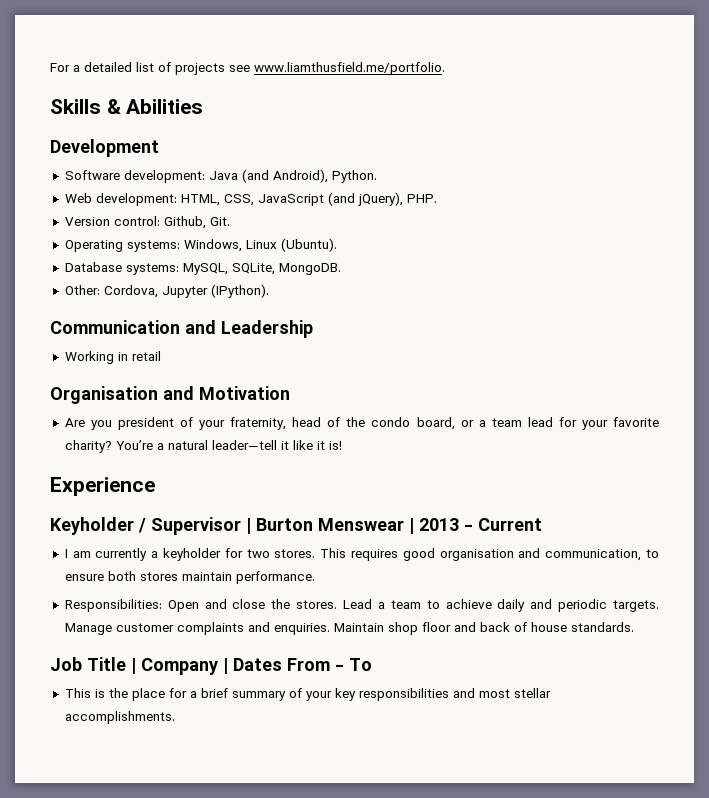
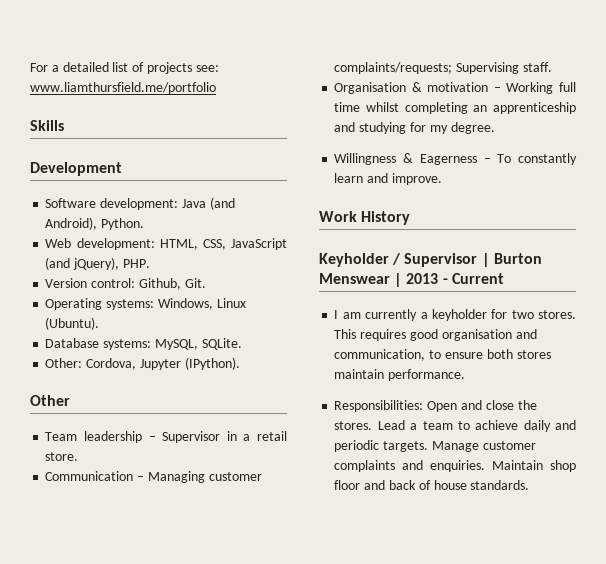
[229,62,445,75] see www.liamthusfield.me/portfolio. -> [195,65,219,72] [30,82,216,94] see: www.liamthursfield.me/portfolio
[106,99,204,114] & Abilities -> (64, 125) none
[231,263,341,275] SQLite, MongoDB. -> [201,338,242,350] SQLite.
[50,320,313,338] [64,351,161,364] [50,386,290,404] [64,417,659,430] [64,440,342,453] [50,477,155,496] Communication and Leadership // Working in retail // Organisation and Motivation // Are you president of your fraternity, head of the condo board, or a team lead for your favorite charity? You’re a natural leader—tell it like it is! // Experience -> [30,395,70,406] [45,431,287,443] [45,452,79,461] [45,471,262,483] [334,62,552,74] [334,82,576,94] [334,102,576,114] [334,122,495,134] [334,153,577,165] [334,173,442,185] [319,211,411,225] Other // Team leadership – Supervisor in a retail store. // Communication – Managing customer complaints/requests; Supervising staff. // Organisation & motivation – Working full time whilst completing an apprenticeship and studying for my degree. // Willingness & Eagerness – To constantly learn and improve. // Work History
[50,657,372,675] [64,688,551,701] [64,711,175,724] // Job Title | Company | Dates From - To // This is the place for a brief summary of your key responsibilities and most stellar accomplishments. -> (530, 485) none

